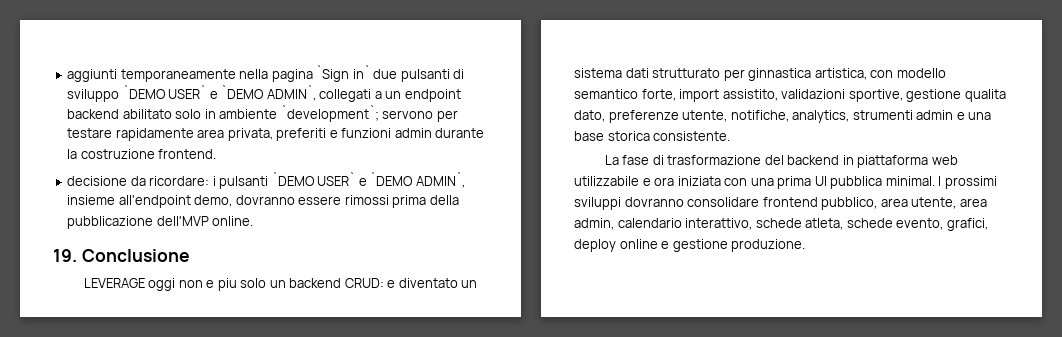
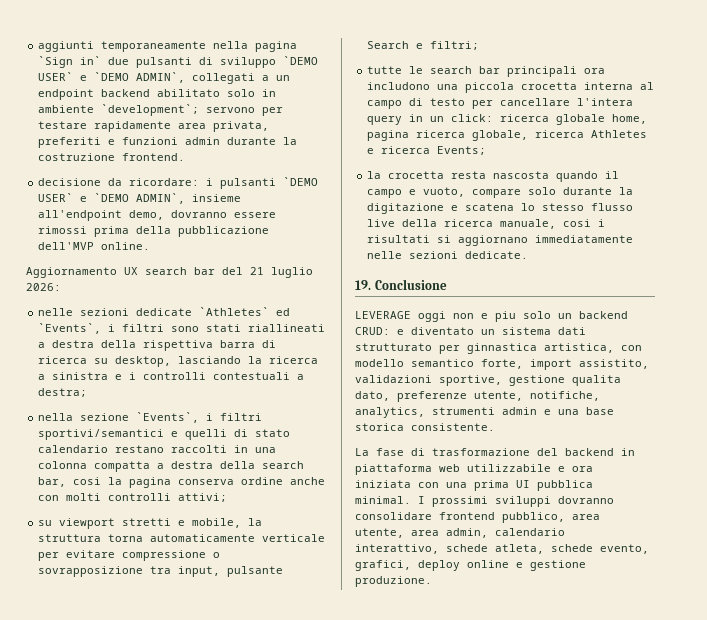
(254, 221) none -> [26,267,313,278] [26,283,61,291] [38,307,291,316] [38,323,326,334] [38,340,277,351] [38,356,319,367] [38,372,305,380] [38,388,88,397] [38,412,263,423] [38,429,291,440] [38,445,277,453] [38,461,305,472] [38,477,326,488] [38,493,228,502] [38,518,263,529] [38,534,326,542] [38,550,221,561] [38,566,284,577] [367,41,480,50] [367,66,606,77] [367,82,655,93] [367,98,634,109] [367,114,648,125] [367,130,648,141] [367,146,487,155] [367,171,620,182] [367,187,634,198] [367,203,634,214] [367,219,606,229] [367,235,634,246] [367,251,529,259] // Aggiornamento UX search bar del 21 luglio 2026: // nelle sezioni dedicate `Athletes` ed `Events`, i filtri sono stati riallineati a destra della rispettiva barra di ricerca su desktop, lasciando la ricerca a sinistra e i controlli contestuali a destra; // nella sezione `Events`, i filtri sportivi/semantici e quelli di stato calendario restano raccolti in una colonna compatta a destra della search bar, cosi la pagina conserva ordine anche con molti controlli attivi; // su viewport stretti e mobile, la struttura torna automaticamente verticale per evitare compressione o sovrapposizione tra input, pulsante Search e filtri; // tutte le search bar principali ora includono una piccola crocetta interna al campo di testo per cancellare l'intera query in un click: ricerca globale home, pagina ricerca globale, ricerca Athletes e ricerca Events; // la crocetta resta nascosta quando il campo e vuoto, compare solo durante la digitazione e scatena lo stesso flusso live della ricerca manuale, cosi i risultati si aggiornano immediatamente nelle sezioni dedicate.

